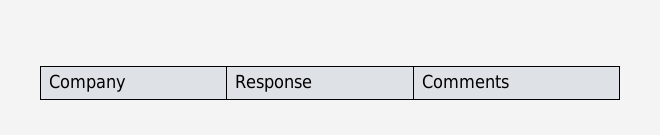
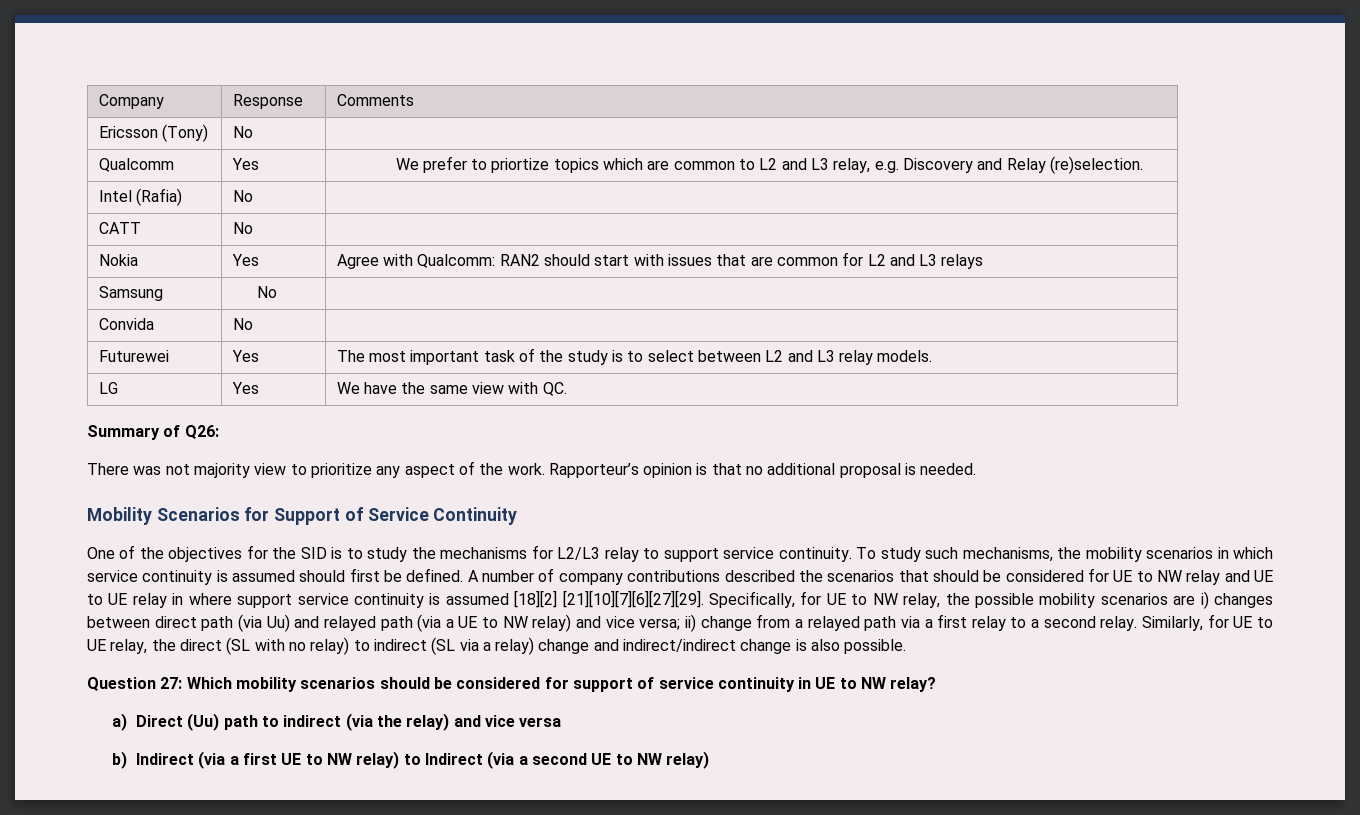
(510, 81) none -> [98,124,208,142] [232,126,253,138] [98,158,174,172] [231,158,259,170] [395,156,1143,174] [98,188,182,206] [232,190,253,202] [98,222,141,234] [232,222,253,234] [98,254,138,266] [231,254,259,266] [336,252,984,269] [98,286,163,301] [257,286,278,298] [98,318,154,330] [232,318,253,330] [98,350,169,362] [231,350,259,362] [336,348,933,365] [98,382,118,394] [231,382,259,394] [336,382,567,396] [87,425,219,440] [87,461,977,478] [87,507,518,525] [87,545,1274,562] [87,568,1273,585] [87,590,1273,609] [87,614,1273,632] [87,637,907,655] [87,677,937,692] [111,713,562,731] [111,751,710,769] // Ericsson (Tony) | No | // Qualcomm | Yes | We prefer to priortize topics which are common to L2 and L3 relay, e.g. Discovery and Relay (re)selection. // Intel (Rafia) | No | // CATT | No | // Nokia | Yes | Agree with Qualcomm: RAN2 should start with issues that are common for L2 and L3 relays // Samsung | No | // Convida | No | // Futurewei | Yes | The most important task of the study is to select between L2 and L3 relay models. // LG | Yes | We have the same view with QC. // Summary of Q26: // There was not majority view to prioritize any aspect of the work. Rapporteur’s opinion is that no additional proposal is needed. // Mobility Scenarios for Support of Service Continuity // One of the objectives for the SID is to study the mechanisms for L2/L3 relay to support service continuity. To study such mechanisms, the mobility scenarios in which service continuity is assumed should first be defined. A number of company contributions described the scenarios that should be considered for UE to NW relay and UE to UE relay in where support service continuity is assumed [18][2] [21][10][7][6][27][29]. Specifically, for UE to NW relay, the possible mobility scenarios are i) changes between direct path (via Uu) and relayed path (via a UE to NW relay) and vice versa; ii) change from a relayed path via a first relay to a second relay. Similarly, for UE to UE relay, the direct (SL with no relay) to indirect (SL via a relay) change and indirect/indirect change is also possible. // Question 27: Which mobility scenarios should be considered for support of service continuity in UE to NW relay? // a) Direct (Uu) path to indirect (via the relay) and vice versa // b) Indirect (via a first UE to NW relay) to Indirect (via a second UE to NW relay)

